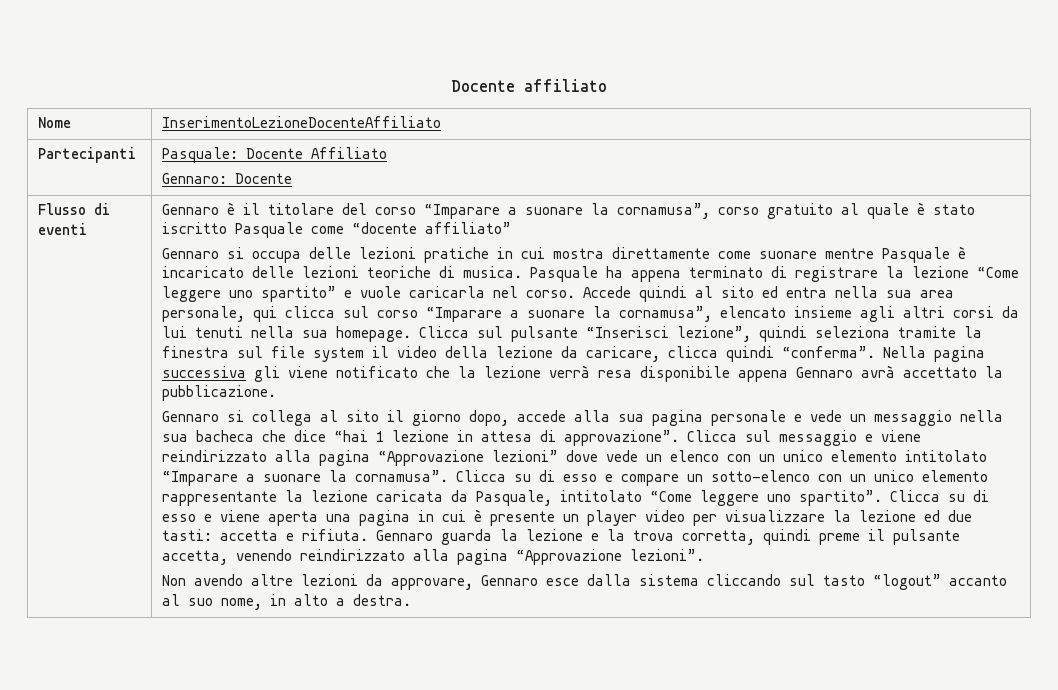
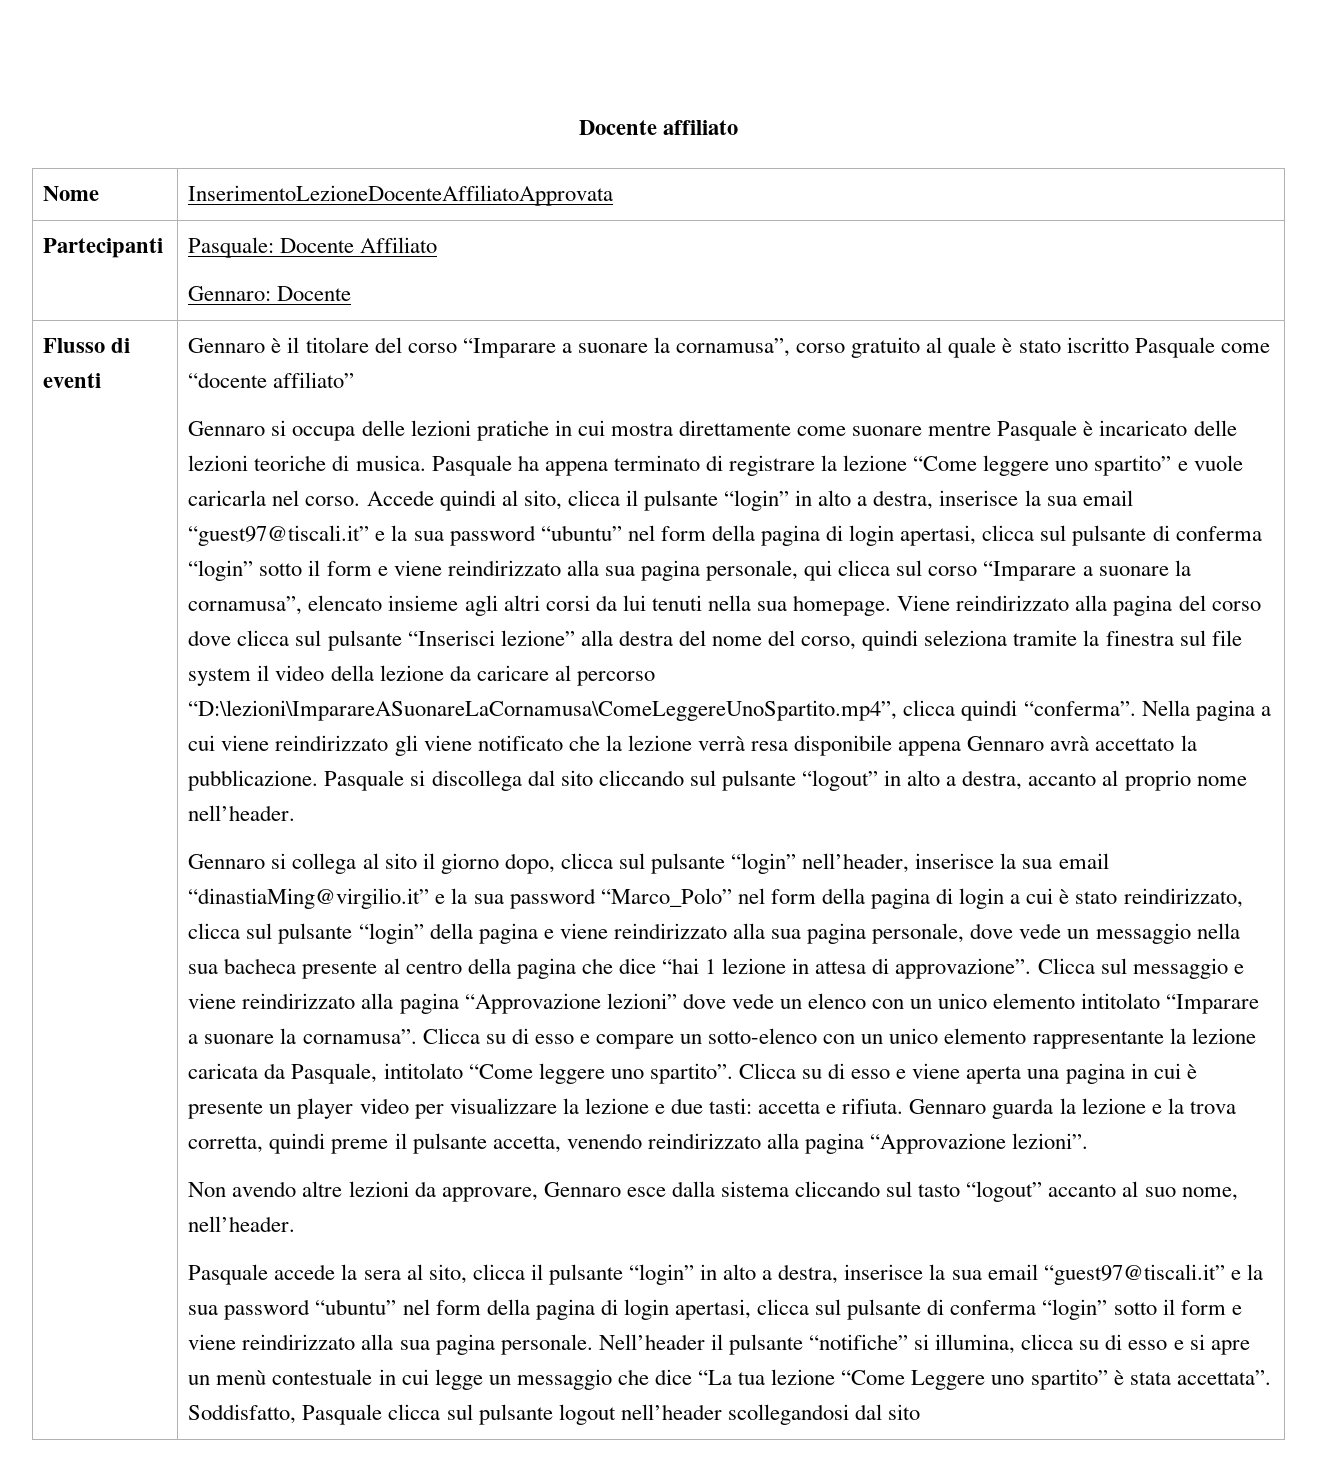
[162,116,442,128] InserimentoLezioneDocenteAffiliato -> [188,185,614,206] InserimentoLezioneDocenteAffiliatoApprovata
[721,286,955,298] sito ed entra nella sua area -> [523,490,1133,511] [188,525,1262,546] [188,560,700,581] sito, clicca il pulsante “login” in alto a destra, inserisce la sua email “guest97@tiscali.it” e la sua password “ubuntu” nel form della pagina di login apertasi, clicca sul pulsante di conferma “login” sotto il form e viene reindirizzato alla sua pagina
[419,326,752,342] Clicca sul pulsante “Inserisci lezione”, -> [897,595,1261,616] [188,630,857,651] Viene reindirizzato alla pagina del corso dove clicca sul pulsante “Inserisci lezione” alla destra del nome del corso,
[586,346,661,362] caricare, -> [476,665,655,686] [188,700,898,721] caricare al percorso “D:\lezioni\ImparareASuonareLaCornamusa\ComeLeggereUnoSpartito.mp4”,
[162,366,247,378] successiva -> [1260,706,1271,716] [188,735,389,751] a cui viene reindirizzato
(277, 393) none -> [324,770,1247,791] [188,805,296,821] Pasquale si discollega dal sito cliccando sul pulsante “logout” in alto a destra, accanto al proprio nome nell’header.
[517,410,803,426] accede alla sua pagina personale e -> [560,853,1109,874] [188,888,1243,909] [188,923,1014,944] clicca sul pulsante “login” nell’header, inserisce la sua email “dinastiaMing@virgilio.it” e la sua password “Marco_Polo” nel form della pagina di login a cui è stato reindirizzato, clicca sul pulsante “login” della pagina e viene reindirizzato alla sua pagina personale, dove
(255, 436) none -> [302,958,576,979] presente al centro della pagina
[924,510,941,522] ed -> [654,1104,665,1114] e
[270,594,412,606] in alto a destra. -> [188,1216,296,1232] [188,1264,1263,1285] [188,1299,1242,1320] [188,1334,1250,1355] [188,1369,1271,1390] [188,1404,920,1425] nell’header. // Pasquale accede la sera al sito, clicca il pulsante “login” in alto a destra, inserisce la sua email “guest97@tiscali.it” e la sua password “ubuntu” nel form della pagina di login apertasi, clicca sul pulsante di conferma “login” sotto il form e viene reindirizzato alla sua pagina personale. Nell’header il pulsante “notifiche” si illumina, clicca su di esso e si apre un menù contestuale in cui legge un messaggio che dice “La tua lezione “Come Leggere uno spartito” è stata accettata”. Soddisfatto, Pasquale clicca sul pulsante logout nell’header scollegandosi dal sito

